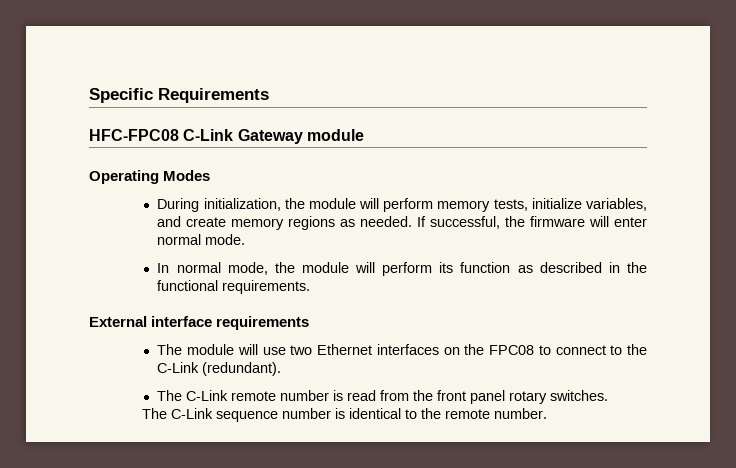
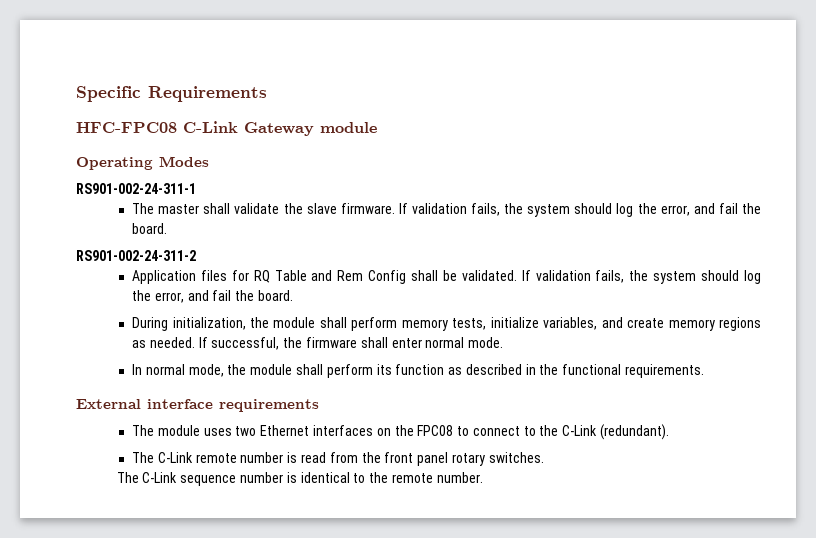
(211, 175) none -> [76,183,196,194] [132,203,762,217] [132,223,168,234] [76,250,196,261] [132,270,761,284] [132,290,293,303] // RS901-002-24-311-1 // The master shall validate the slave firmware. If validation fails, the system should log the error, and fail the board. // RS901-002-24-311-2 // Application files for RQ Table and Rem Config shall be validated. If validation fails, the system should log the error, and fail the board.
[359,198,380,209] will -> [319,317,347,328] shall
[589,216,610,227] will -> [360,337,388,348] shall
[355,262,376,273] will -> [295,364,323,375] shall
[237,344,286,355] will use -> [203,428,232,436] uses

